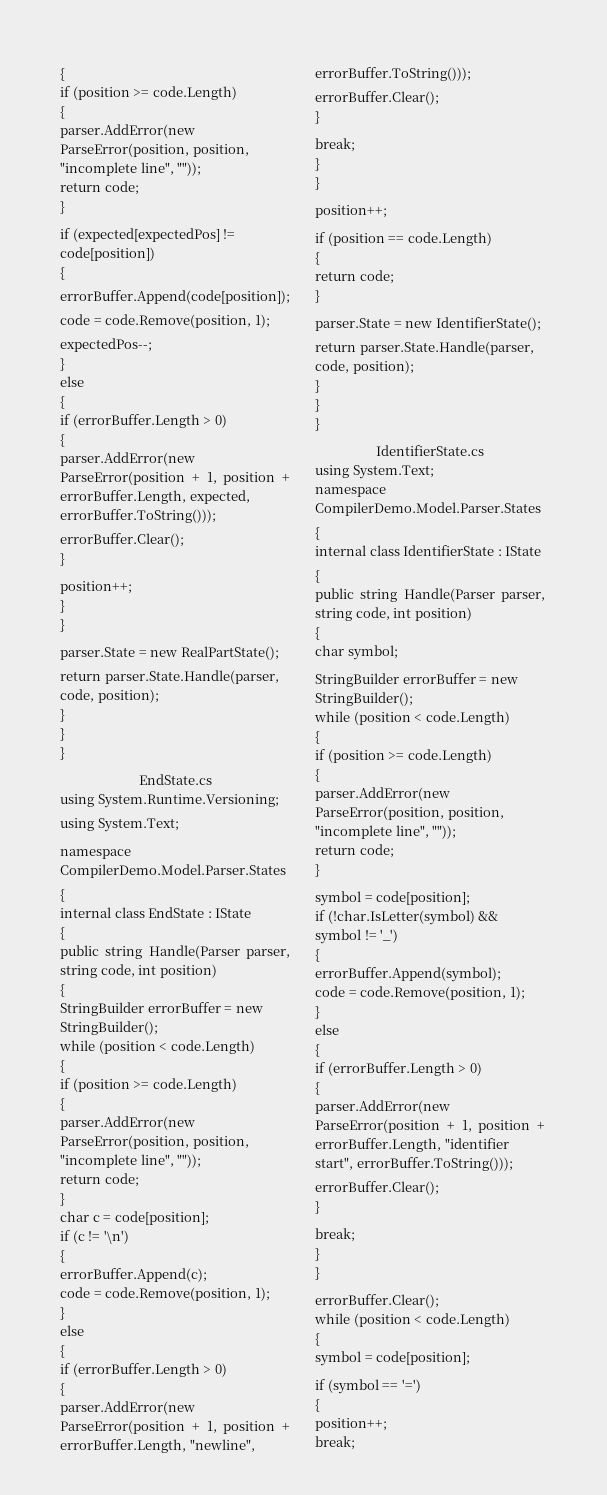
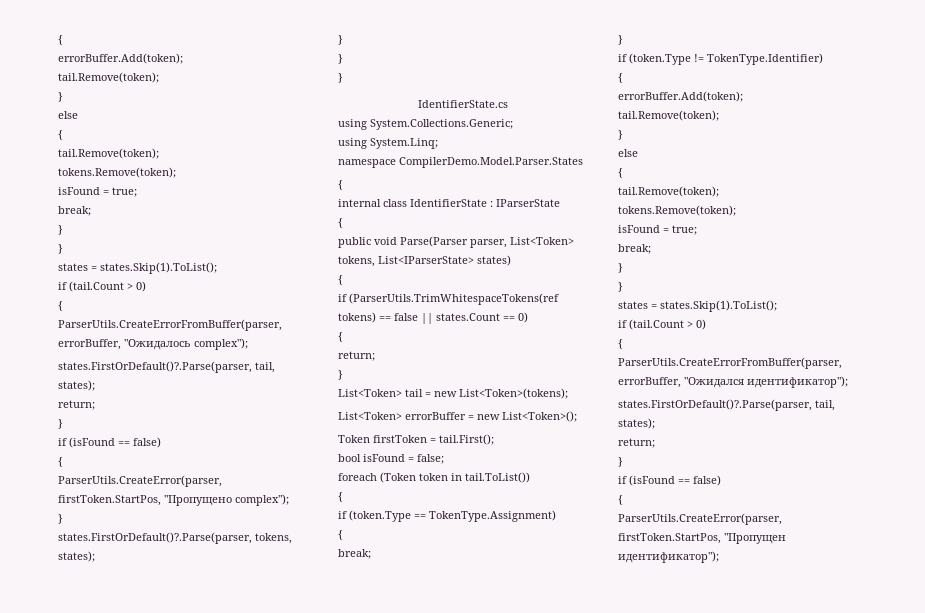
[60,68,65,81] [60,86,237,100] [60,106,65,119] [60,124,195,138] [60,143,249,157] [60,162,202,176] [60,181,139,195] [60,201,65,214] [60,228,236,242] [60,247,155,261] [60,267,65,280] [60,290,290,304] [60,314,270,328] [60,338,152,352] [60,358,65,371] [60,376,84,387] [60,396,65,409] [60,414,227,428] [60,434,65,447] [60,452,195,466] [60,471,290,485] [60,490,250,504] [60,509,216,523] [60,533,184,547] [60,553,65,566] [60,581,132,594] [60,600,65,613] [60,619,65,632] [60,646,279,660] [60,670,279,684] [60,689,159,703] [60,709,65,722] [60,728,65,741] [60,747,65,760] [138,774,212,785] [60,794,279,808] [60,818,179,832] [60,849,131,859] [60,864,286,878] [60,889,65,902] [60,907,252,918] [60,927,65,940] [60,945,290,959] [60,964,217,978] [60,984,65,997] [60,1002,263,1016] [60,1021,158,1035] [59,1040,255,1054] [60,1060,65,1073] [60,1078,237,1092] [60,1098,65,1111] [60,1116,195,1130] [60,1135,249,1149] [60,1154,202,1168] [60,1173,139,1187] [60,1193,65,1206] [60,1211,209,1225] [60,1230,129,1244] [60,1250,65,1263] [60,1268,207,1282] [60,1287,270,1301] [60,1307,65,1320] [60,1325,84,1336] [60,1345,65,1358] [60,1363,227,1377] [60,1383,65,1396] [60,1401,195,1415] [60,1420,290,1434] [60,1439,255,1453] [315,67,471,81] [315,91,439,105] [315,111,320,124] [315,138,355,152] [315,158,320,171] [315,177,320,190] [315,205,387,218] [315,232,492,246] [315,252,320,265] [315,270,394,284] [315,290,320,303] [315,317,541,331] [315,341,534,355] [315,360,414,374] { // if (position >= code.Length) // { // parser.AddError(new ParseError(position, position, "incomplete line", "")); // return code; // } // if (expected[expectedPos] != code[position]) // { // errorBuffer.Append(code[position]); // code = code.Remove(position, 1); // expectedPos--; // } // else // { // if (errorBuffer.Length > 0) // { // parser.AddError(new ParseError(position + 1, position + errorBuffer.Length, expected, errorBuffer.ToString())); // errorBuffer.Clear(); // } // position++; // } // } // parser.State = new RealPartState(); // return parser.State.Handle(parser, code, position); // } // } // } // EndState.cs // using System.Runtime.Versioning; // using System.Text; // namespace CompilerDemo.Model.Parser.States // { // internal class EndState : IState // { // public string Handle(Parser parser, string code, int position) // { // StringBuilder errorBuffer = new StringBuilder(); // while (position < code.Length) // { // if (position >= code.Length) // { // parser.AddError(new ParseError(position, position, "incomplete line", "")); // return code; // } // char c = code[position]; // if (c != '\n') // { // errorBuffer.Append(c); // code = code.Remove(position, 1); // } // else // { // if (errorBuffer.Length > 0) // { // parser.AddError(new ParseError(position + 1, position + errorBuffer.Length, "newline", errorBuffer.ToString())); // errorBuffer.Clear(); // } // break; // } // } // position++; // if (position == code.Length) // { // return code; // } // parser.State = new IdentifierState(); // return parser.State.Handle(parser, code, position); -> [58,35,63,45] [58,53,183,64] [58,72,159,83] [58,92,63,102] [58,111,78,119] [58,130,63,140] [58,148,159,159] [58,167,176,178] [58,187,137,197] [58,206,91,216] [58,225,63,235] [58,244,63,254] [58,262,217,274] [58,281,146,292] [58,301,63,311] [58,319,282,331] [58,338,248,350] [58,361,275,373] [58,380,95,391] [58,400,95,410] [58,419,63,429] [58,437,161,448] [58,457,63,467] [58,475,222,487] [58,494,289,506] [58,514,63,524] [58,532,292,544] [58,551,95,562] { // errorBuffer.Add(token); // tail.Remove(token); // } // else // { // tail.Remove(token); // tokens.Remove(token); // isFound = true; // break; // } // } // states = states.Skip(1).ToList(); // if (tail.Count > 0) // { // ParserUtils.CreateErrorFromBuffer(parser, errorBuffer, "Ожидалось complex"); // states.FirstOrDefault()?.Parse(parser, tail, states); // return; // } // if (isFound == false) // { // ParserUtils.CreateError(parser, firstToken.StartPos, "Пропущено complex"); // } // states.FirstOrDefault()?.Parse(parser, tokens, states);
[352,465,434,479] System.Text; -> [370,119,513,130] [338,138,438,149] System.Collections.Generic; // using System.Linq;
[505,546,542,556] [315,570,320,583] [315,588,545,602] [315,607,472,621] [315,627,320,640] [315,645,398,660] [315,673,518,687] [315,692,413,706] [314,711,510,725] [315,731,320,744] [315,749,492,763] [315,769,320,782] [315,787,450,801] [315,806,504,820] [315,825,457,839] [315,844,394,858] [315,864,320,877] [315,891,471,906] [315,910,499,925] [315,929,399,944] [315,949,320,962] [315,967,501,982] [315,986,525,1000] [315,1006,320,1019] [315,1024,339,1035] [315,1044,320,1057] [315,1062,482,1076] [315,1082,320,1095] [315,1100,450,1114] [315,1119,545,1133] [315,1138,509,1152] [315,1157,513,1171] [315,1181,439,1195] [315,1201,320,1214] [315,1228,355,1242] [315,1248,320,1261] [315,1267,320,1280] [315,1294,439,1308] [314,1313,510,1327] [315,1333,320,1346] [315,1351,471,1366] [315,1379,421,1394] [315,1399,320,1412] [315,1418,387,1431] [315,1436,355,1450] IState // { // public string Handle(Parser parser, string code, int position) // { // char symbol; // StringBuilder errorBuffer = new StringBuilder(); // while (position < code.Length) // { // if (position >= code.Length) // { // parser.AddError(new ParseError(position, position, "incomplete line", "")); // return code; // } // symbol = code[position]; // if (!char.IsLetter(symbol) && symbol != '_') // { // errorBuffer.Append(symbol); // code = code.Remove(position, 1); // } // else // { // if (errorBuffer.Length > 0) // { // parser.AddError(new ParseError(position + 1, position + errorBuffer.Length, "identifier start", errorBuffer.ToString())); // errorBuffer.Clear(); // } // break; // } // } // errorBuffer.Clear(); // while (position < code.Length) // { // symbol = code[position]; // if (symbol == '=') // { // position++; // break; -> [496,199,560,207] [338,218,343,228] [338,236,574,248] [338,255,511,267] [338,275,343,285] [338,293,559,305] [338,312,528,324] [338,332,343,342] [338,351,375,361] [338,370,343,380] [338,388,568,399] [338,411,577,422] [338,434,494,445] [338,454,444,464] [338,472,530,483] [338,492,343,502] [338,510,556,522] [338,530,343,540] [338,549,371,559] [618,35,623,45] [618,53,823,65] [618,73,623,83] [618,91,743,102] [618,110,719,121] [618,130,623,140] [618,149,638,157] [618,168,623,178] [618,186,719,197] [618,205,736,216] [618,225,697,235] [618,244,651,254] [618,263,623,273] [618,282,623,292] [618,300,777,312] [618,319,706,330] [618,339,623,349] [618,357,842,369] [618,376,848,388] [618,399,835,411] [618,418,655,429] [618,438,655,448] [618,457,623,467] [618,475,721,486] [618,495,623,505] [618,513,782,525] [618,533,786,544] [618,551,719,563] IParserState // { // public void Parse(Parser parser, List<Token> tokens, List<IParserState> states) // { // if (ParserUtils.TrimWhitespaceTokens(ref tokens) == false || states.Count == 0) // { // return; // } // List<Token> tail = new List<Token>(tokens); // List<Token> errorBuffer = new List<Token>(); // Token firstToken = tail.First(); // bool isFound = false; // foreach (Token token in tail.ToList()) // { // if (token.Type == TokenType.Assignment) // { // break; // } // if (token.Type != TokenType.Identifier) // { // errorBuffer.Add(token); // tail.Remove(token); // } // else // { // tail.Remove(token); // tokens.Remove(token); // isFound = true; // break; // } // } // states = states.Skip(1).ToList(); // if (tail.Count > 0) // { // ParserUtils.CreateErrorFromBuffer(parser, errorBuffer, "Ожидался идентификатор"); // states.FirstOrDefault()?.Parse(parser, tail, states); // return; // } // if (isFound == false) // { // ParserUtils.CreateError(parser, firstToken.StartPos, "Пропущен идентификатор");

